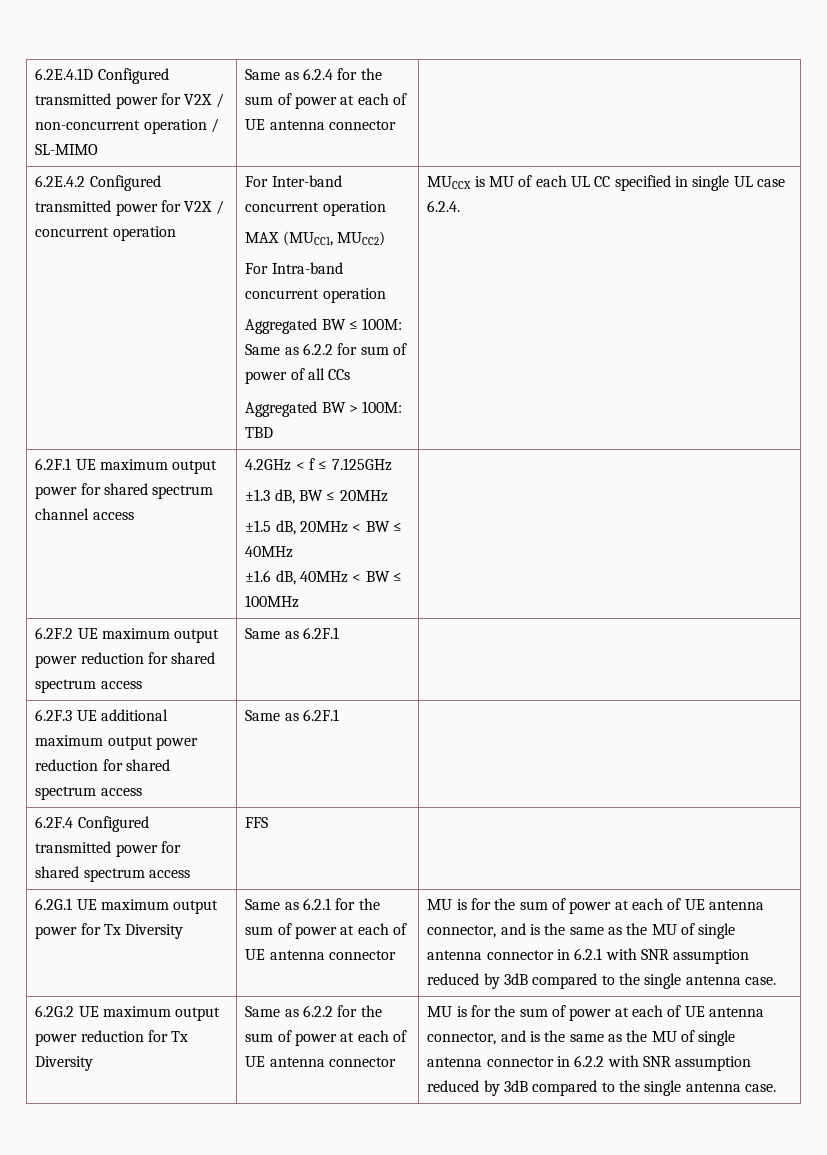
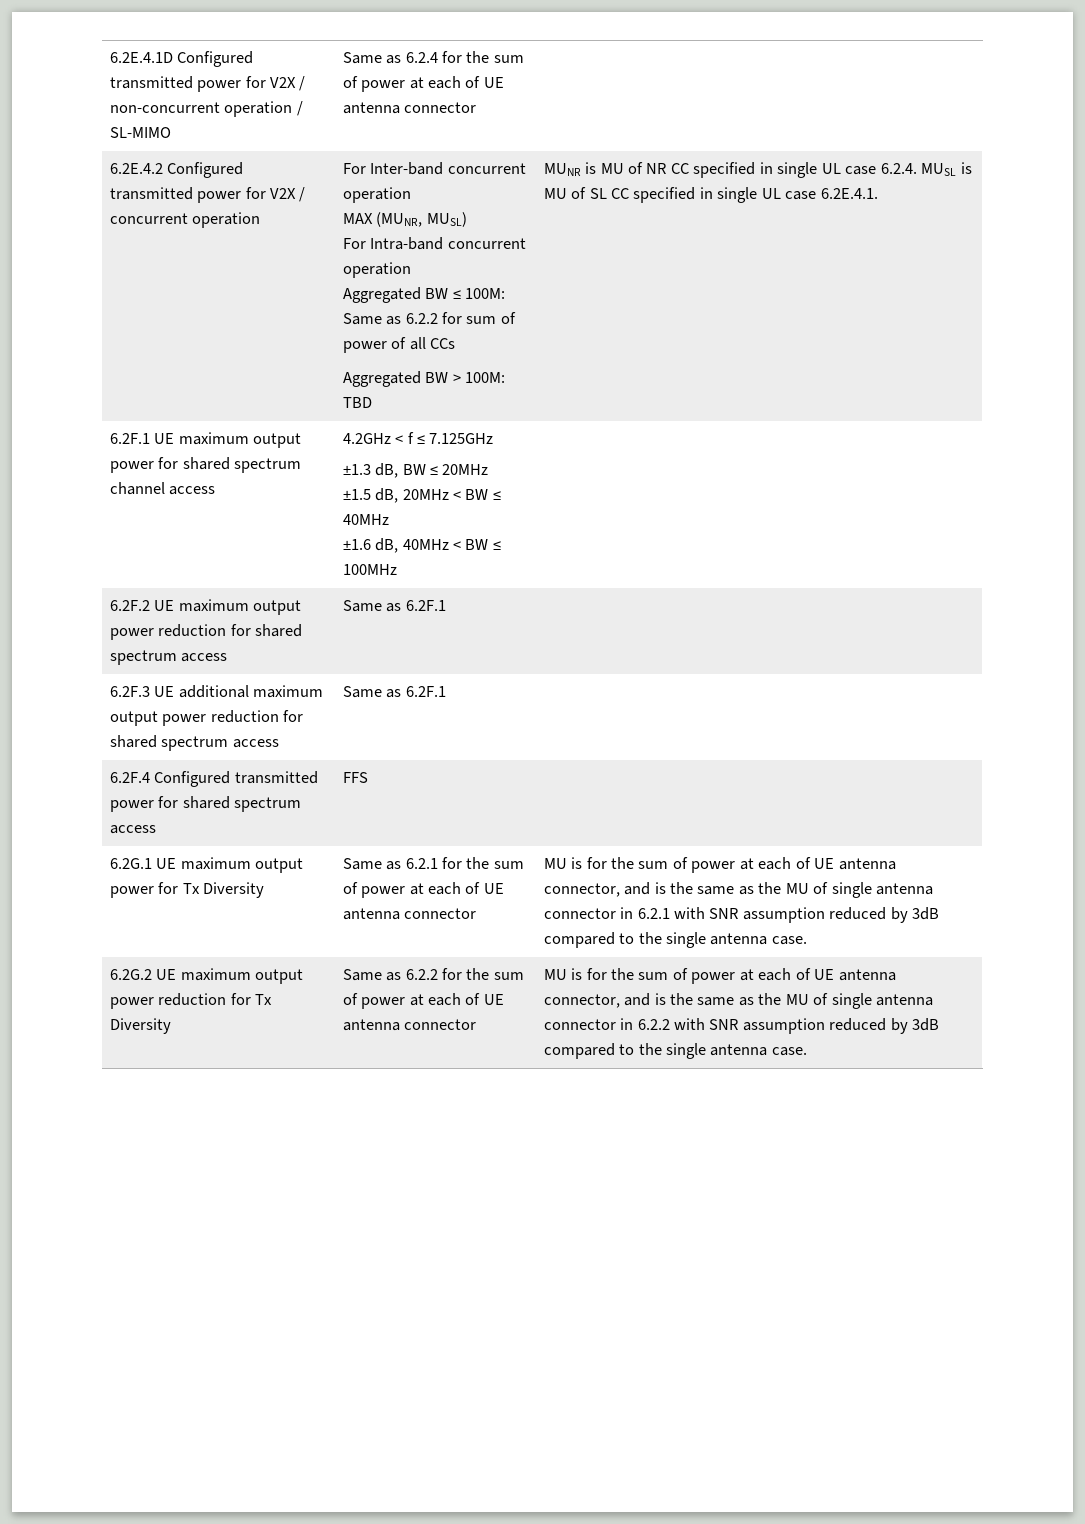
[282,231,385,246] (MUCC1, MUCC2) -> [376,212,467,227] (MUNR, MUSL)
[427,175,590,189] MUCCX is MU of each UL -> [543,162,667,176] MUNR is MU of NR
(461, 206) none -> [921,162,972,176] [543,187,878,203] MUSL is MU of SL CC specified in single UL case 6.2E.4.1.

